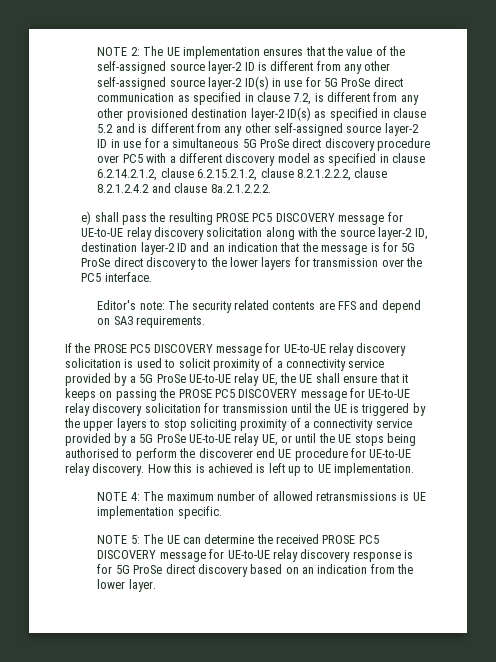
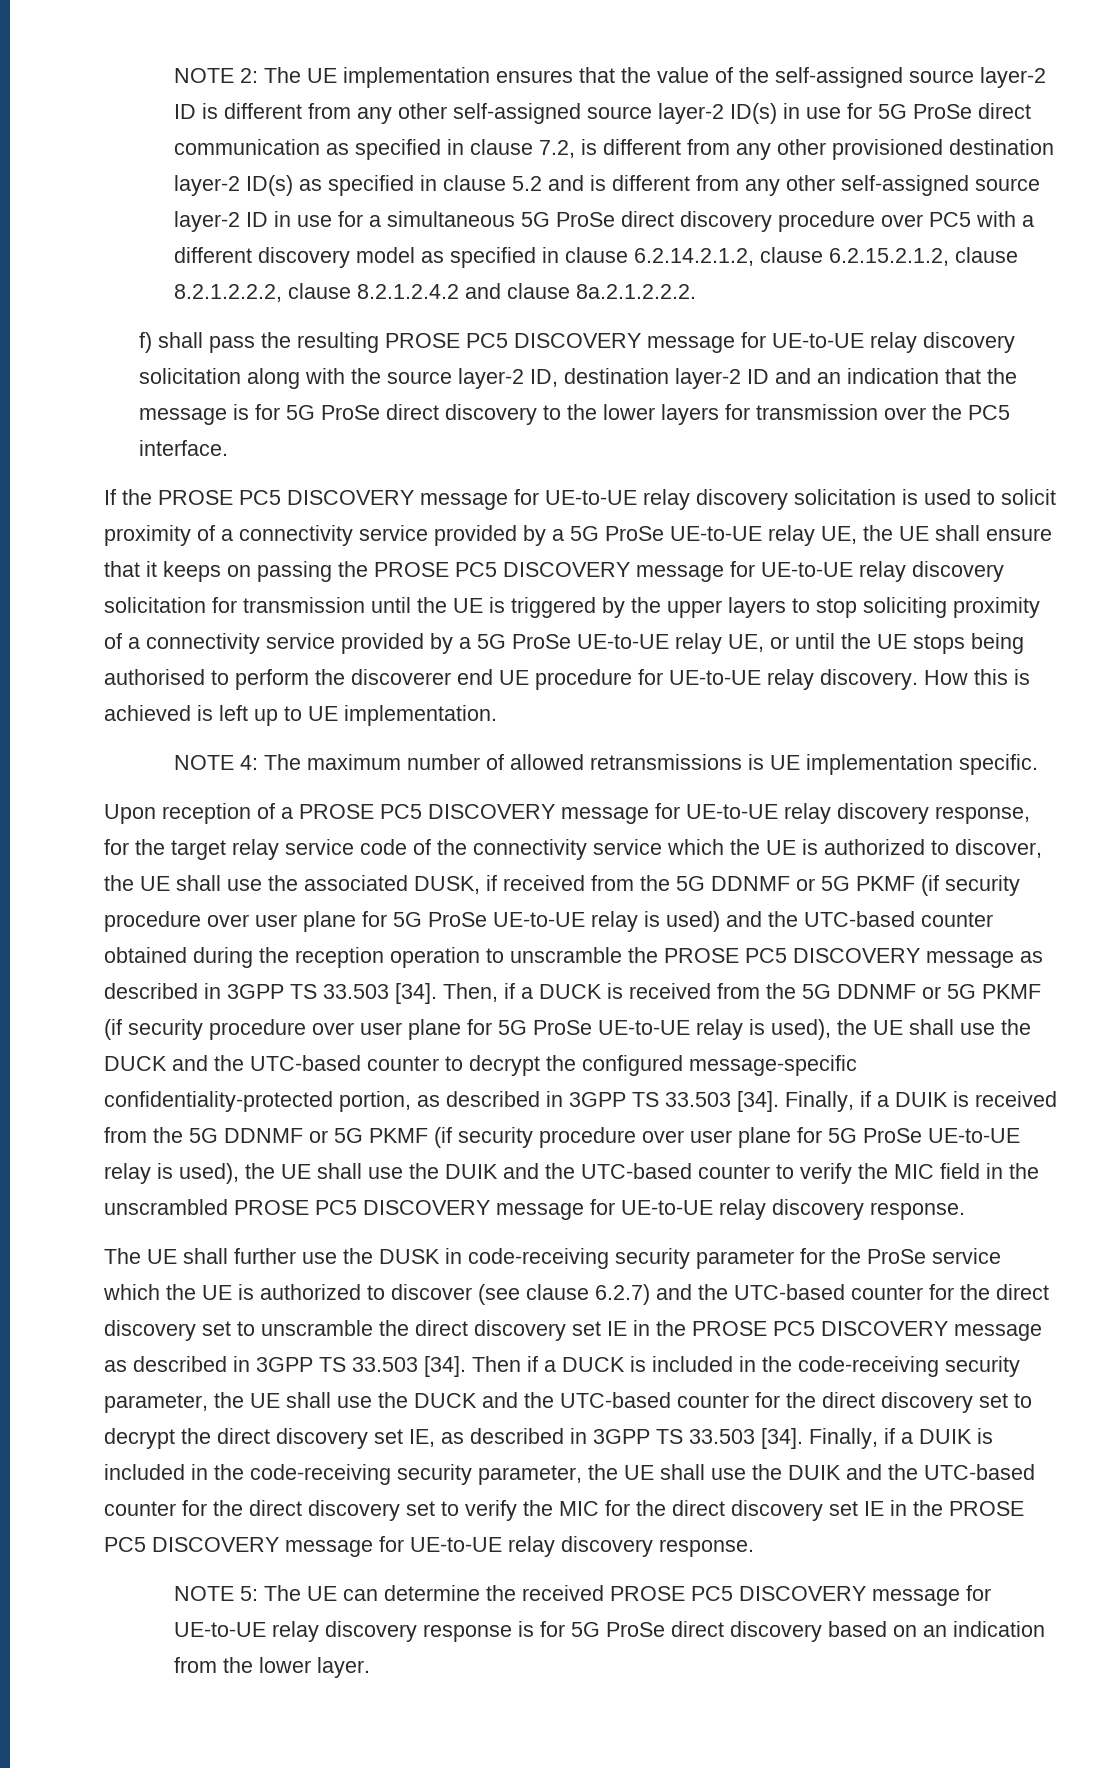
[81,211,92,225] e) -> [138,332,152,353] f)
[97,300,421,313] [97,316,206,328] // Editor's note: The security related contents are FFS and depend on SA3 requirements. -> (228, 448) none
(222, 512) none -> [104,803,1030,824] [104,839,1042,860] [104,875,1020,896] [104,911,993,932] [104,947,1043,968] [104,983,1041,1004] [104,1019,1031,1040] [104,1055,857,1076] [104,1091,1057,1112] [104,1127,1020,1148] [104,1163,1039,1184] [104,1199,965,1220] [104,1248,1001,1269] [103,1284,1049,1305] [104,1320,1042,1341] [104,1356,1020,1377] [104,1392,1032,1413] [104,1428,993,1449] [104,1464,1035,1485] [104,1500,1024,1521] [104,1536,754,1557] // Upon reception of a PROSE PC5 DISCOVERY message for UE-to-UE relay discovery response, for the target relay service code of the connectivity service which the UE is authorized to discover, the UE shall use the associated DUSK, if received from the 5G DDNMF or 5G PKMF (if security procedure over user plane for 5G ProSe UE-to-UE relay is used) and the UTC-based counter obtained during the reception operation to unscramble the PROSE PC5 DISCOVERY message as described in 3GPP TS 33.503 [34]. Then, if a DUCK is received from the 5G DDNMF or 5G PKMF (if security procedure over user plane for 5G ProSe UE-to-UE relay is used), the UE shall use the DUCK and the UTC-based counter to decrypt the configured message-specific confidentiality-protected portion, as described in 3GPP TS 33.503 [34]. Finally, if a DUIK is received from the 5G DDNMF or 5G PKMF (if security procedure over user plane for 5G ProSe UE-to-UE relay is used), the UE shall use the DUIK and the UTC-based counter to verify the MIC field in the unscrambled PROSE PC5 DISCOVERY message for UE-to-UE relay discovery response. // The UE shall further use the DUSK in code-receiving security parameter for the ProSe service which the UE is authorized to discover (see clause 6.2.7) and the UTC-based counter for the direct discovery set to unscramble the direct discovery set IE in the PROSE PC5 DISCOVERY message as described in 3GPP TS 33.503 [34]. Then if a DUCK is included in the code-receiving security parameter, the UE shall use the DUCK and the UTC-based counter for the direct discovery set to decrypt the direct discovery set IE, as described in 3GPP TS 33.503 [34]. Finally, if a DUIK is included in the code-receiving security parameter, the UE shall use the DUIK and the UTC-based counter for the direct discovery set to verify the MIC for the direct discovery set IE in the PROSE PC5 DISCOVERY message for UE-to-UE relay discovery response.

